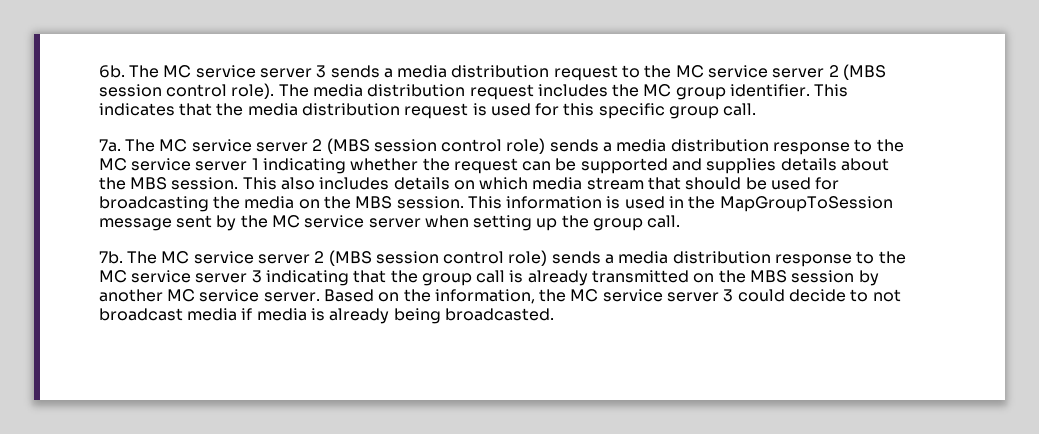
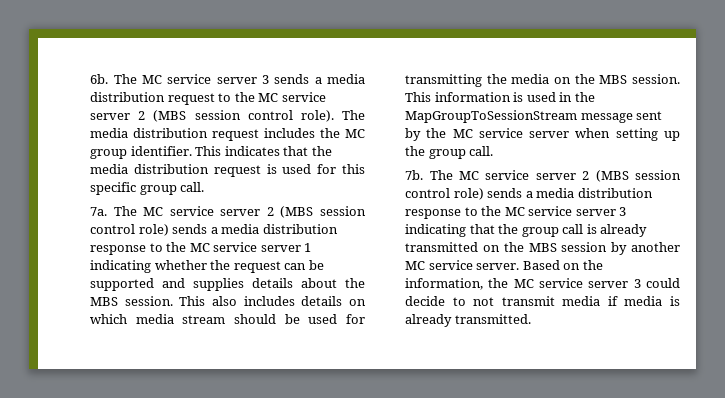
[648,177,682,190] that -> (226, 319) none
[98,196,209,212] broadcasting -> [405,74,483,87] transmitting
[719,196,893,212] MapGroupToSession -> [405,110,578,123] MapGroupToSessionStream
[98,308,183,321] broadcast -> [501,296,555,306] transmit
[393,308,554,324] being broadcasted. -> [454,314,531,324] transmitted.

